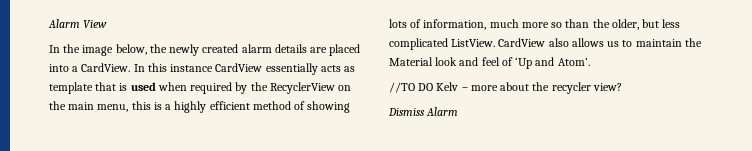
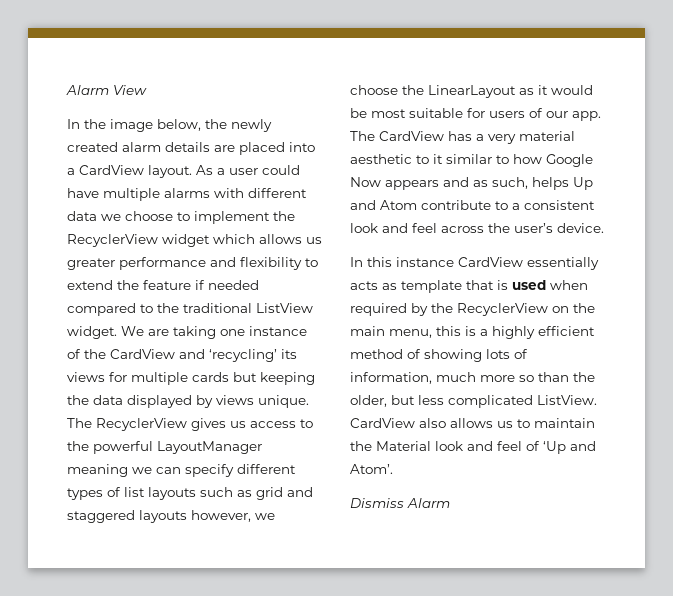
[81,63,131,72] CardView. -> [79,165,300,178] [67,188,307,201] [67,211,295,224] [67,234,322,247] [67,257,318,270] [67,280,259,290] [67,303,313,316] [67,326,307,339] [67,349,297,362] [67,372,315,385] [67,395,309,408] [67,418,313,431] [67,441,262,454] [67,464,296,477] [67,487,313,500] [67,510,275,523] [350,85,593,98] [350,108,601,121] [350,131,575,144] [350,154,593,167] [350,177,593,190] [350,200,595,210] [350,223,604,233] CardView layout. As a user could have multiple alarms with different data we choose to implement the RecyclerView widget which allows us greater performance and flexibility to extend the feature if needed compared to the traditional ListView widget. We are taking one instance of the CardView and ‘recycling’ its views for multiple cards but keeping the data displayed by views unique. The RecyclerView gives us access to the powerful LayoutManager meaning we can specify different types of list layouts such as grid and staggered layouts however, we choose the LinearLayout as it would be most suitable for users of our app. The CardView has a very material aesthetic to it similar to how Google Now appears and as such, helps Up and Atom contribute to a consistent look and feel across the user’s device. //
[389,82,622,94] // //TO DO Kelv – more about the recycler view? -> (393, 469) none

